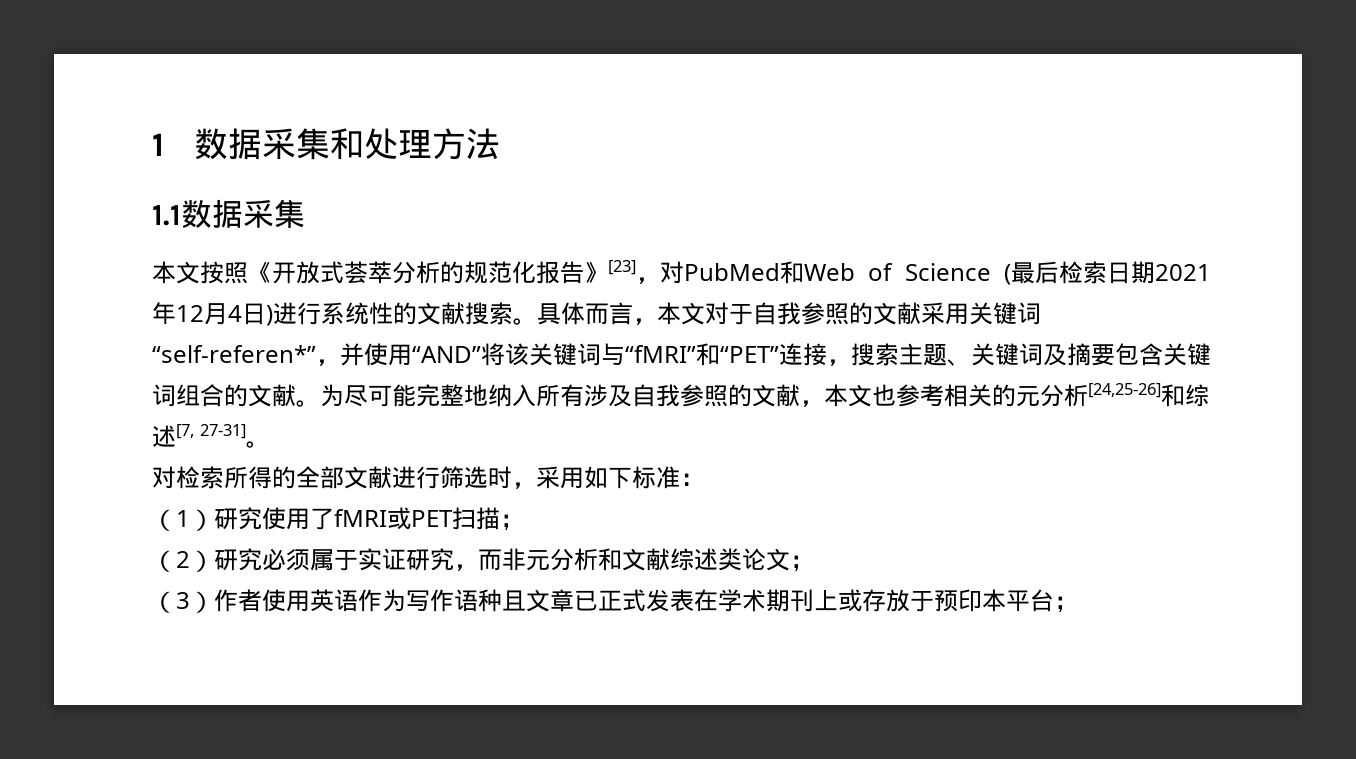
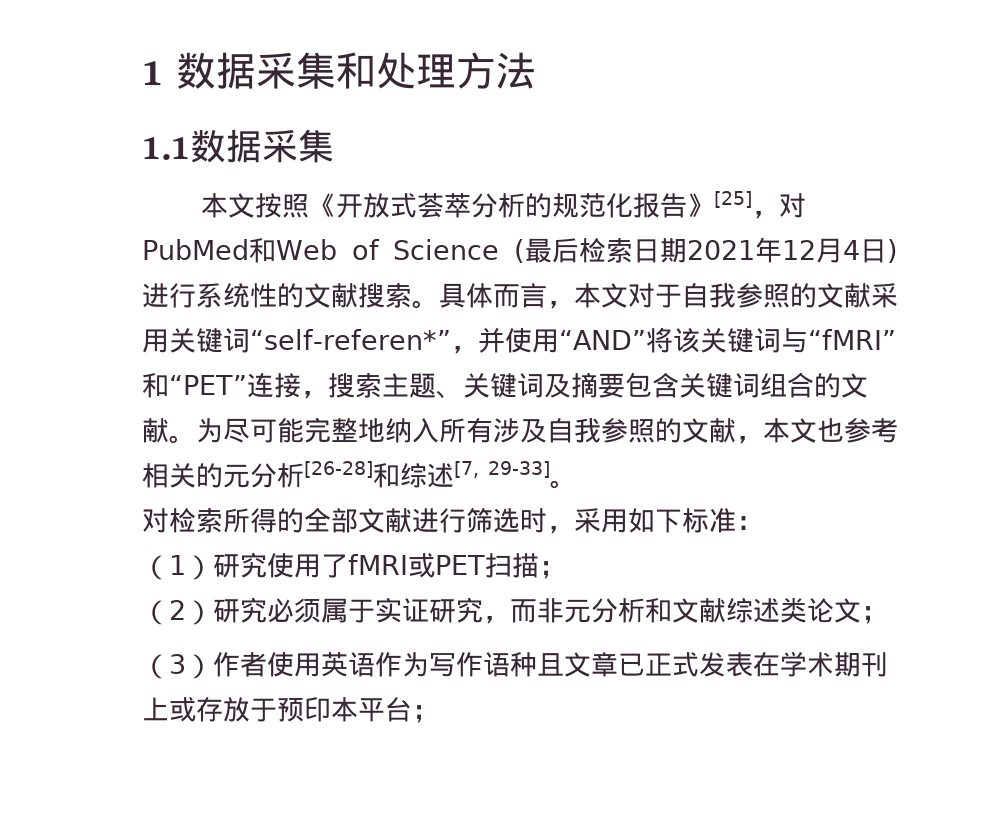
[608,260,636,275] [23] -> [714,191,753,208] [25]
[1088,383,1161,398] [24,25-26] -> [304,461,373,478] [26-28]
[200,424,247,439] 27-31] -> [488,461,550,478] 29-33]

